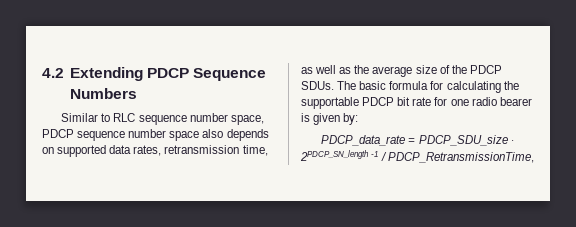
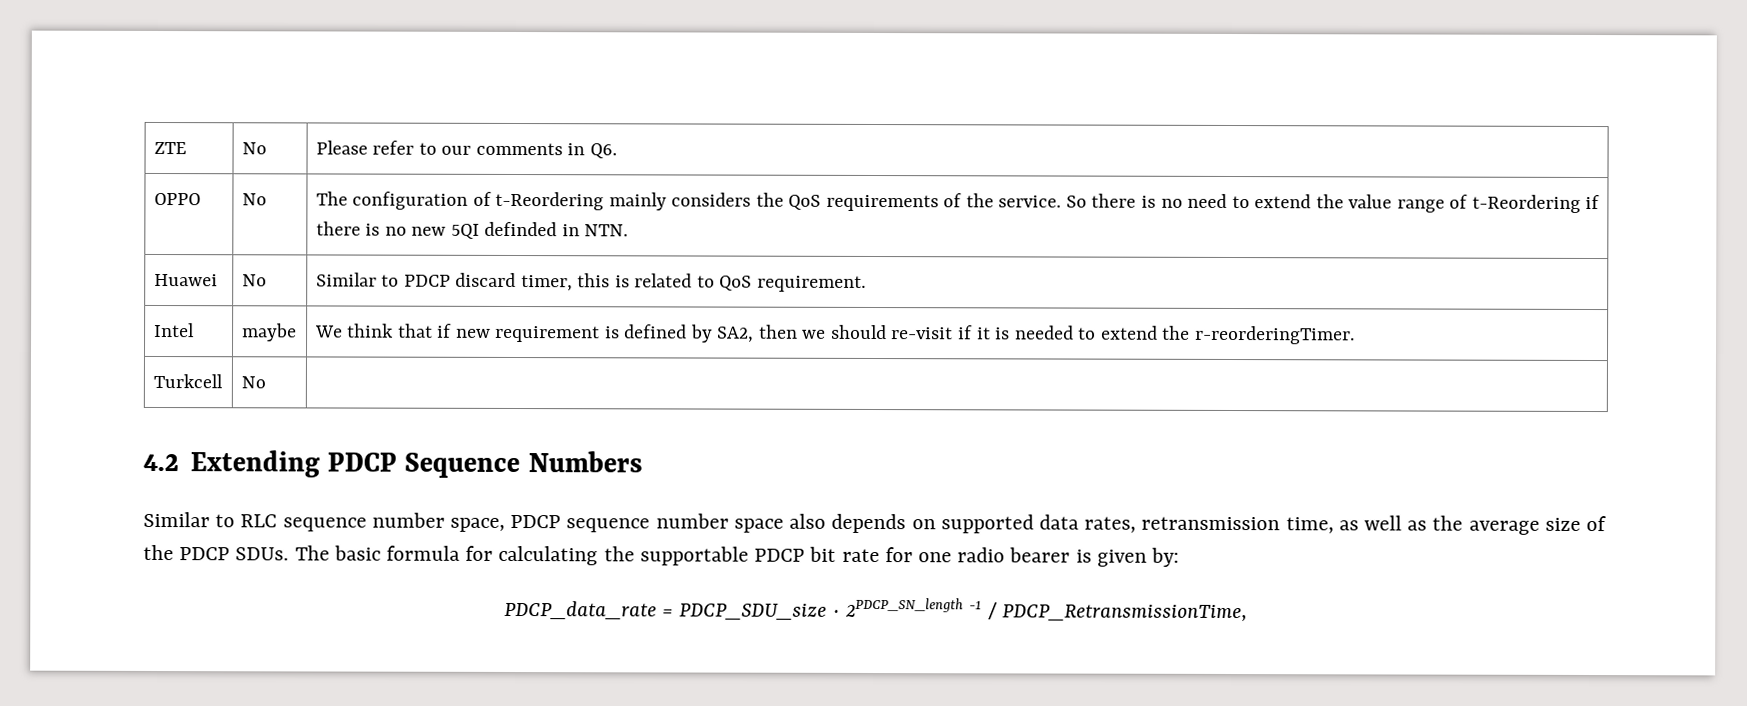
(42, 73) none -> [153,141,187,155] [241,142,267,155] [315,140,617,159] [153,192,201,206] [241,193,267,206] [315,191,1601,213] [315,221,629,239] [153,273,218,287] [241,274,267,287] [315,272,866,292] [153,322,195,338] [241,323,297,342] [314,323,1355,345] [152,373,223,389] [240,376,266,389] ZTE | No | Please refer to our comments in Q6. // OPPO | No | The configuration of t-Reordering mainly considers the QoS requirements of the service. So there is no need to extend the value range of t-Reordering if there is no new 5QI definded in NTN. // Huawei | No | Similar to PDCP discard timer, this is related to QoS requirement. // Intel | maybe | We think that if new requirement is defined by SA2, then we should re-visit if it is needed to extend the r-reorderingTimer. // Turkcell | No | //

